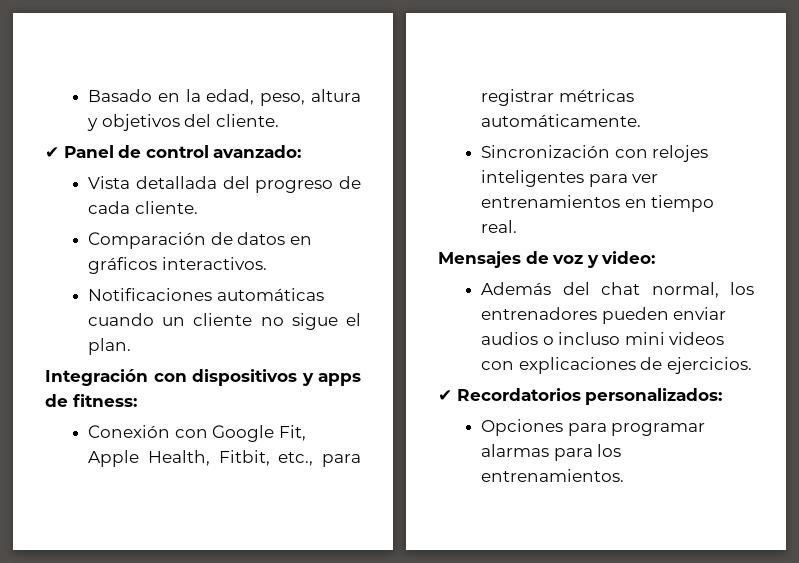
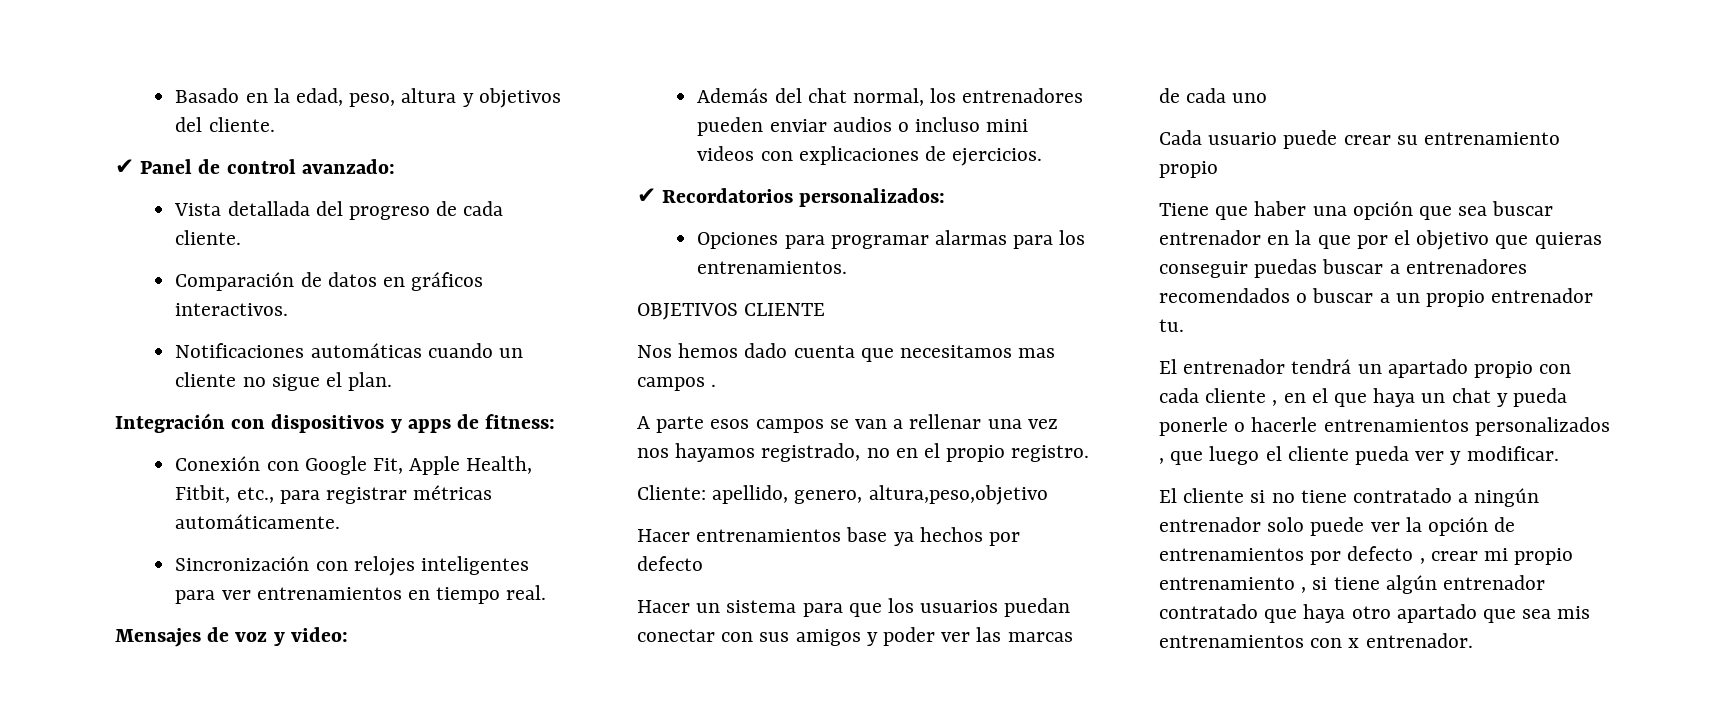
(625, 475) none -> [637,303,826,320] [637,343,1056,362] [637,377,717,391] [637,414,1058,433] [637,443,1090,462] [637,485,1048,505] [637,527,1021,546] [637,556,703,571] [637,598,1071,617] [637,627,1073,646] [1159,88,1268,103] [1159,130,1561,149] [1159,161,1218,178] [1159,201,1554,220] [1159,230,1602,250] [1159,259,1527,278] [1159,288,1594,307] [1159,319,1184,332] [1159,359,1572,378] [1159,388,1568,407] [1159,417,1610,436] [1159,446,1559,465] [1159,488,1540,507] [1159,517,1516,536] [1159,546,1574,565] [1159,575,1546,594] [1159,604,1591,623] [1159,633,1473,648] // OBJETIVOS CLIENTE // Nos hemos dado cuenta que necesitamos mas campos . // A parte esos campos se van a rellenar una vez nos hayamos registrado, no en el propio registro. // Cliente: apellido, genero, altura,peso,objetivo // Hacer entrenamientos base ya hechos por defecto // Hacer un sistema para que los usuarios puedan conectar con sus amigos y poder ver las marcas de cada uno // Cada usuario puede crear su entrenamiento propio // Tiene que haber una opción que sea buscar entrenador en la que por el objetivo que quieras conseguir puedas buscar a entrenadores recomendados o buscar a un propio entrenador tu. // El entrenador tendrá un apartado propio con cada cliente , en el que haya un chat y pueda ponerle o hacerle entrenamientos personalizados , que luego el cliente pueda ver y modificar. // El cliente si no tiene contratado a ningún entrenador solo puede ver la opción de entrenamientos por defecto , crear mi propio entrenamiento , si tiene algún entrenador contratado que haya otro apartado que sea mis entrenamientos con x entrenador.

